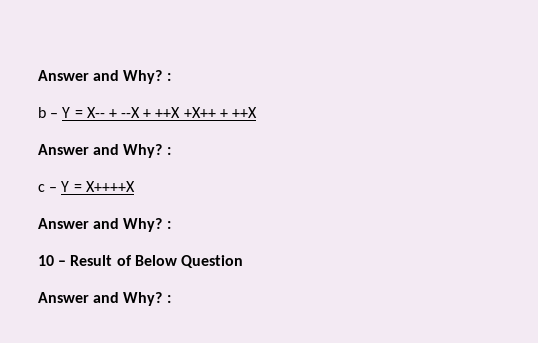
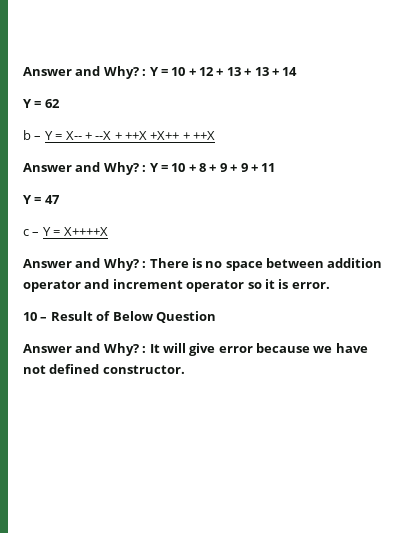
[38,70,171,84] Answer and Why? : -> [23,66,298,79] [23,99,60,108] Answer and Why? : Y = 10 + 12 + 13 + 13 + 14 // Y = 62
(171, 151) none -> [149,163,276,172] [23,195,60,204] Y = 10 + 8 + 9 + 9 + 11 // Y = 47
(171, 225) none -> [149,258,383,271] [23,279,330,292] There is no space between addition operator and increment operator so it is error.
(171, 299) none -> [149,343,368,356] [23,364,185,374] It will give error because we have not defined constructor.

